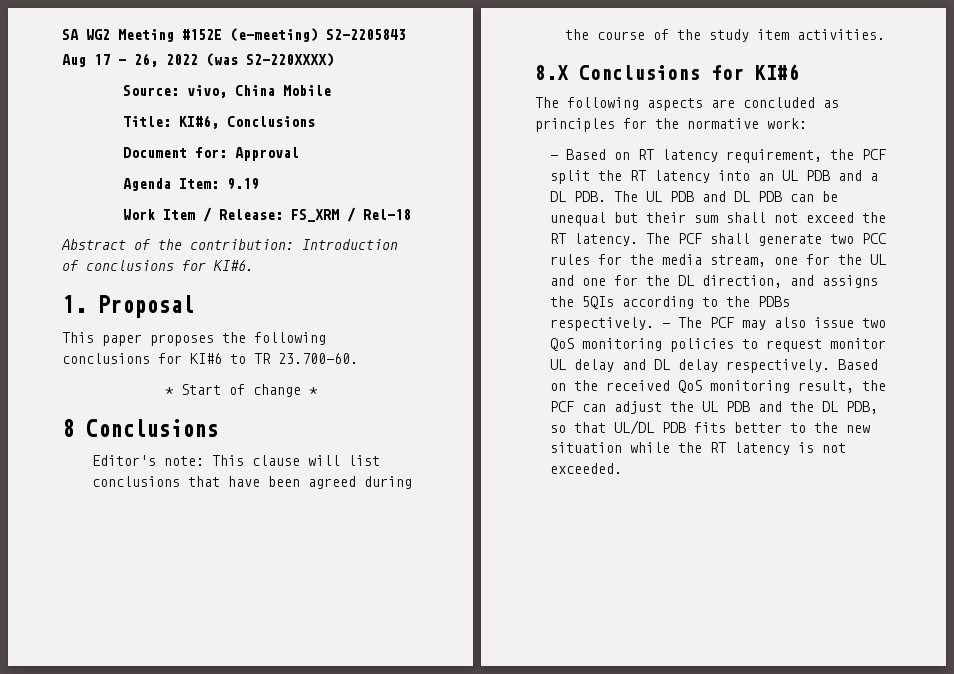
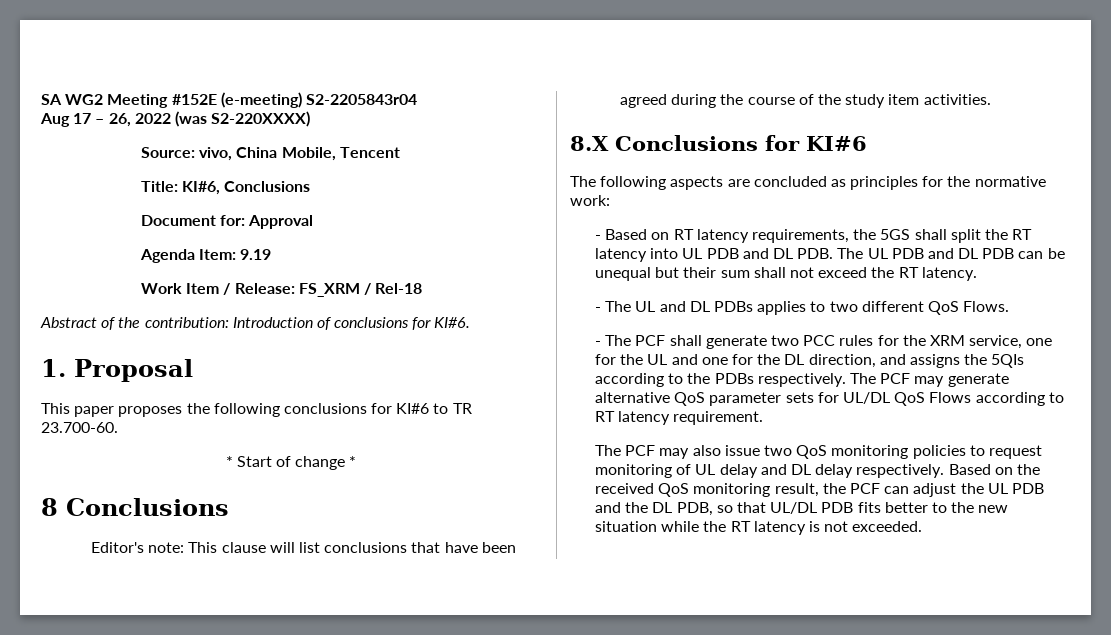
[326,29,406,40] S2-2205843 -> [305,94,417,105] S2-2205843r04
[282,85,331,96] Mobile -> [281,147,400,161] Mobile, Tencent
[726,149,887,163] requirement, the PCF -> [751,229,947,243] requirements, the 5GS shall
[758,170,879,181] an UL PDB and a -> [682,248,769,259] UL PDB and
(639, 239) none -> [595,301,1010,315] [595,341,602,346] // - The UL and DL PDBs applies to two different QoS Flows. // -
[662,254,767,267] media stream, -> [929,335,1023,349] XRM service,
[662,323,671,328] - -> [849,373,1009,387] [595,392,1064,406] [595,411,764,425] The PCF may generate alternative QoS parameter sets for UL/DL QoS Flows according to RT latency requirement. //
[830,338,887,349] monitor -> [595,464,692,478] monitoring of

